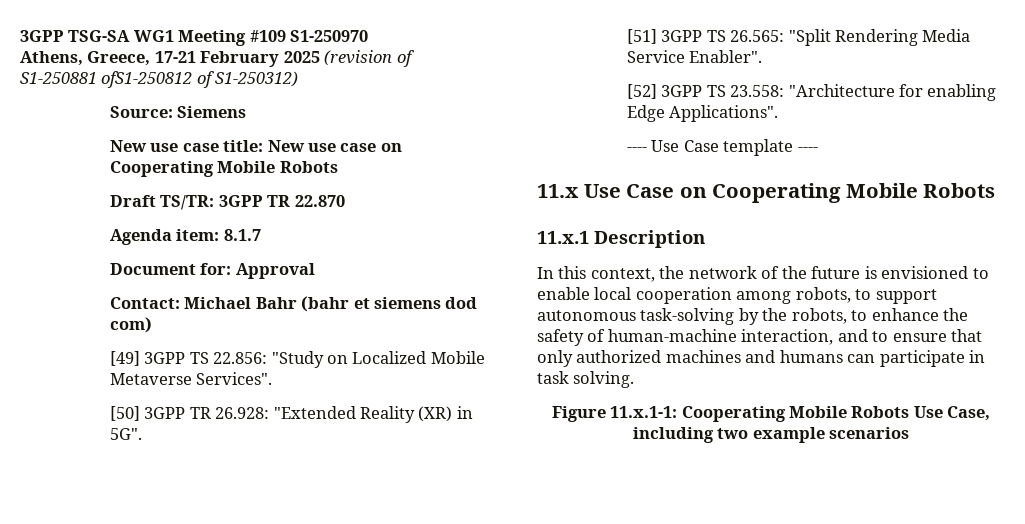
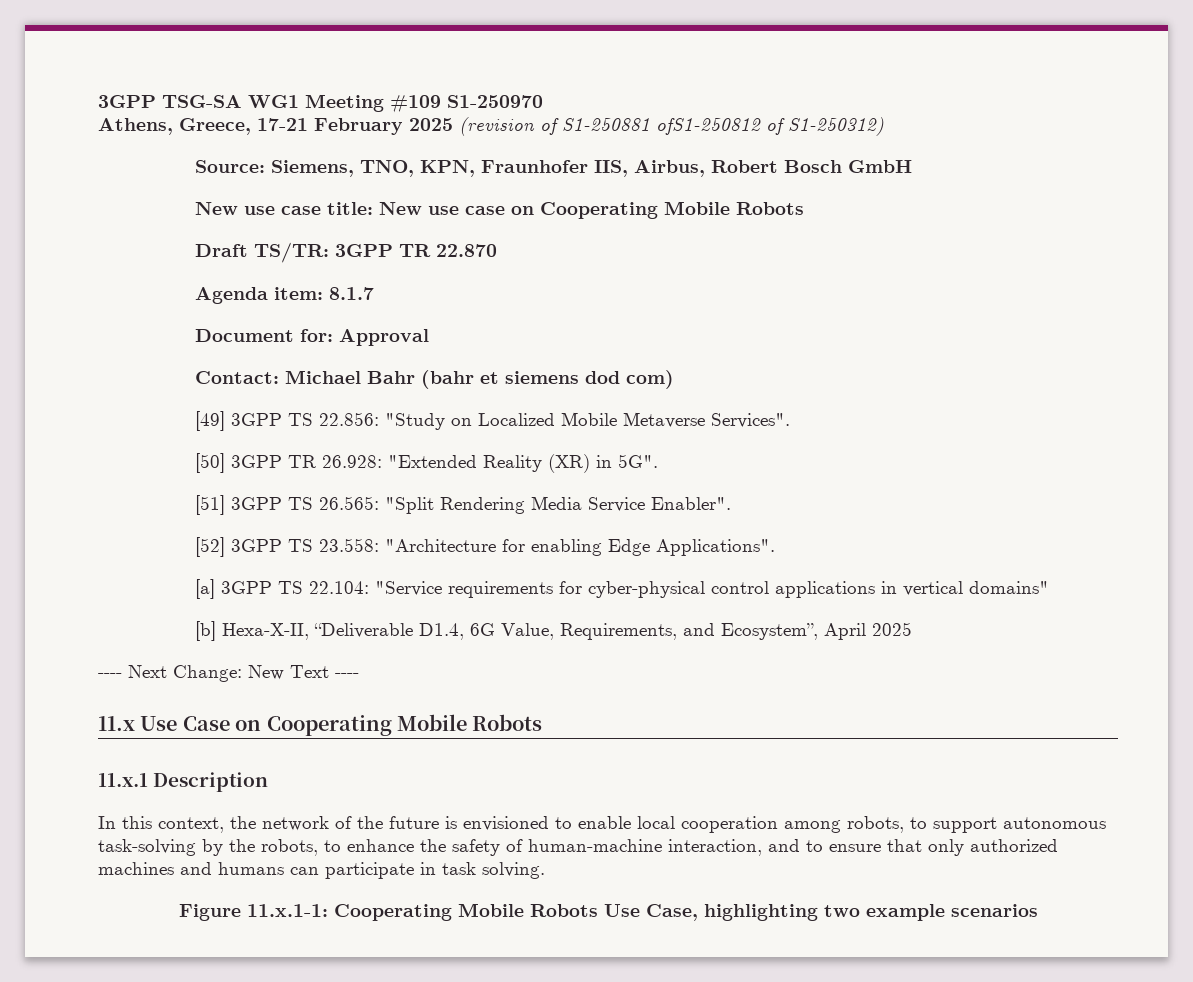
[177,106,247,118] Siemens -> [271,160,913,177] Siemens, TNO, KPN, Fraunhofer IIS, Airbus, Robert Bosch GmbH
[626,139,794,156] ---- Use Case template -> [195,579,1050,599] [195,621,913,641] [98,665,329,682] [a] 3GPP TS 22.104: "Service requirements for cyber-physical control applications in vertical domains" // [b] Hexa-X-II, “Deliverable D1.4, 6G Value, Requirements, and Ecosystem”, April 2025 // ---- Next Change: New Text
[632,427,714,443] including -> [703,904,818,921] highlighting

